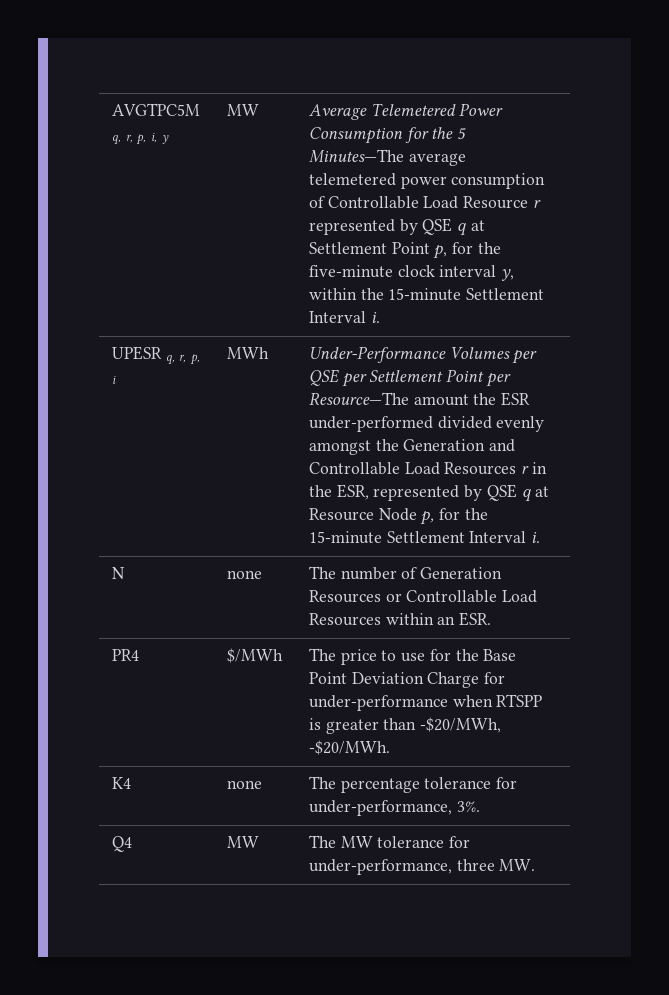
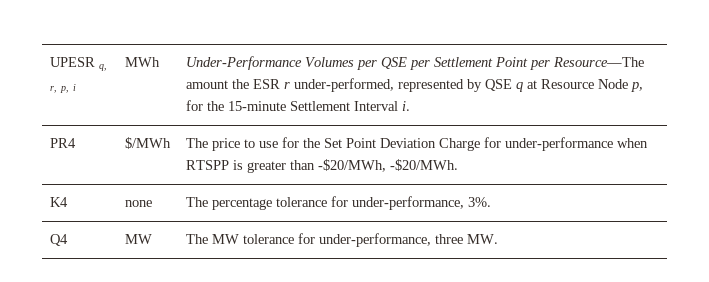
[111,103,200,116] [111,132,169,145] [226,104,259,116] [308,103,504,120] [308,127,467,144] [308,149,466,166] [308,173,546,189] [308,196,541,209] [308,218,485,236] [308,242,501,259] [308,265,515,281] [308,288,545,301] [308,311,380,323] AVGTPC5M q, r, p, i, y | MW | Average Telemetered Power Consumption for the 5 Minutes—The average telemetered power consumption of Controllable Load Resource r represented by QSE q at Settlement Point p, for the five-minute clock interval y, within the 15-minute Settlement Interval i. // -> (49, 62) none
[308,416,545,432] [308,439,516,455] [308,462,547,475] [308,484,369,500] under-performed divided evenly amongst the Generation and Controllable Load Resources r in the ESR, -> [283,78,394,92] r under-performed,
[111,567,125,579] [226,570,262,579] [308,566,503,580] [308,590,538,603] [308,612,492,626] // N | none | The number of Generation Resources or Controllable Load Resources within an ESR. -> (410, 106) none
[483,649,517,661] Base -> [323,138,342,148] Set

